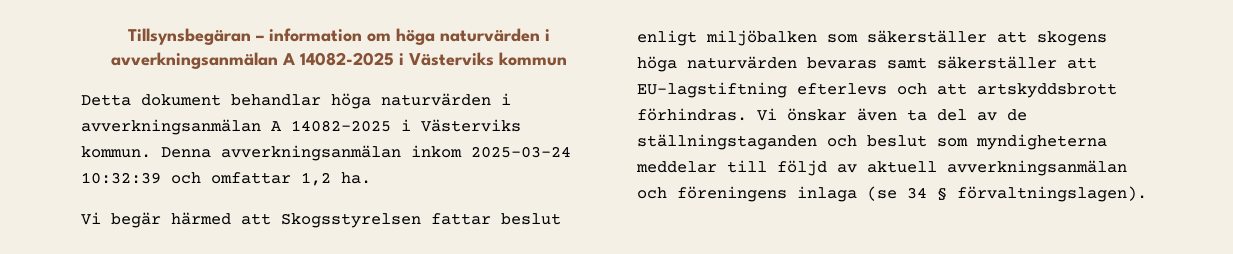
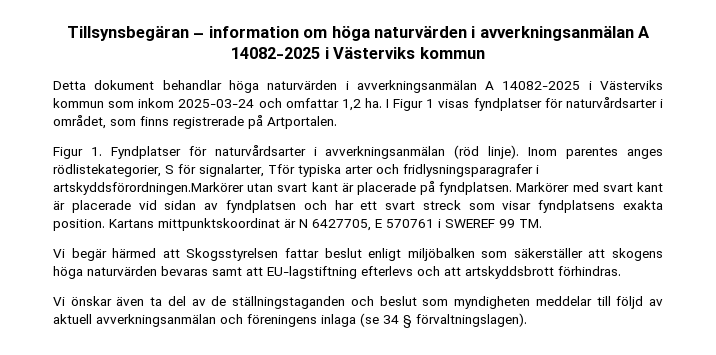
[81,145,401,161] kommun. Denna avverkningsanmälan -> [53,98,135,108] kommun som
[81,172,161,184] 10:32:39 -> (255, 103) none
(371, 178) none -> [386,97,663,111] [53,115,337,129] [53,145,664,159] [53,164,539,177] [53,181,663,195] [53,200,663,213] [53,218,542,231] I Figur 1 visas fyndplatser för naturvårdsarter i området, som finns registrerade på Artportalen. // Figur 1. Fyndplatser för naturvårdsarter i avverkningsanmälan (röd linje). Inom parentes anges rödlistekategorier, S för signalarter, Tför typiska arter och fridlysningsparagrafer i artskyddsförordningen.Markörer utan svart kant är placerade på fyndplatsen. Markörer med svart kant är placerade vid sidan av fyndplatsen och har ett svart streck som visar fyndplatsens exakta position. Kartans mittpunktskoordinat är N 6427705, E 570761 i SWEREF 99 TM.
[937,56,1057,69] säkerställer -> (242, 271) none
(747, 114) none -> (621, 271) //
[976,134,1107,150] myndigheterna -> [454,296,531,309] myndigheten

